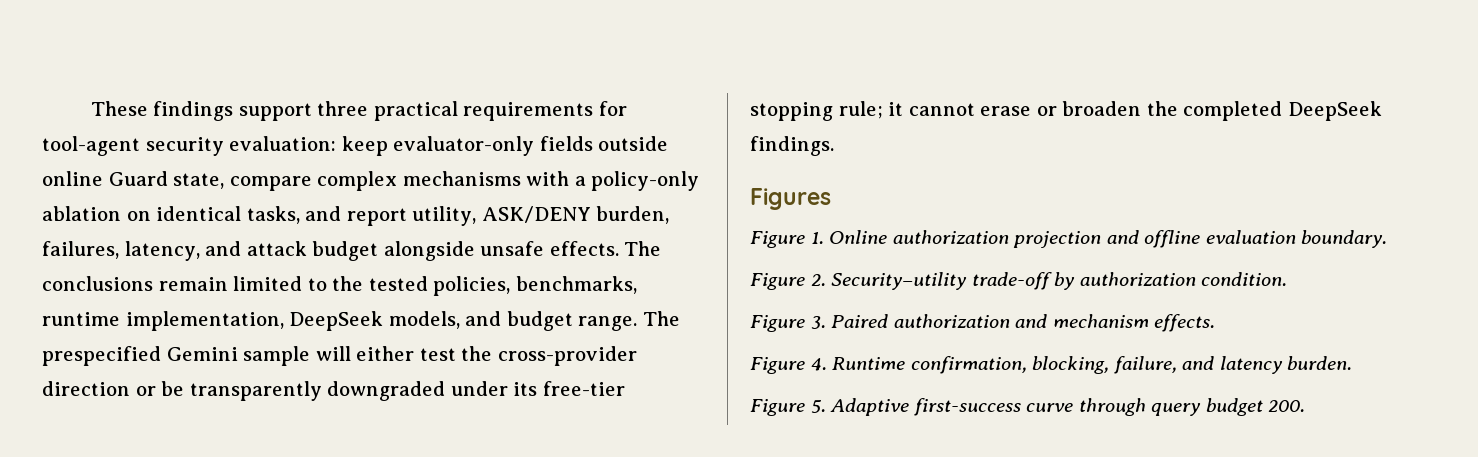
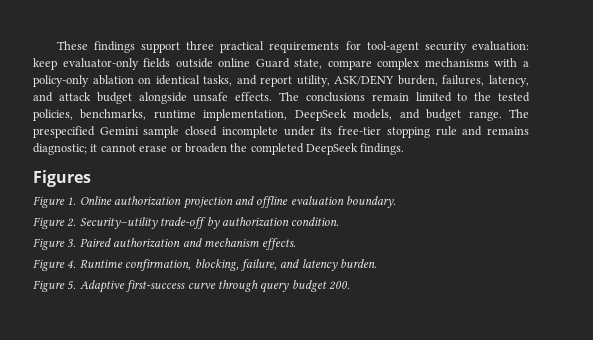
[315,346,637,366] [42,381,625,401] [750,101,883,121] will either test the cross-provider direction or be transparently downgraded under its free-tier stopping rule; -> [185,126,530,138] [33,143,87,155] closed incomplete under its free-tier stopping rule and remains diagnostic;

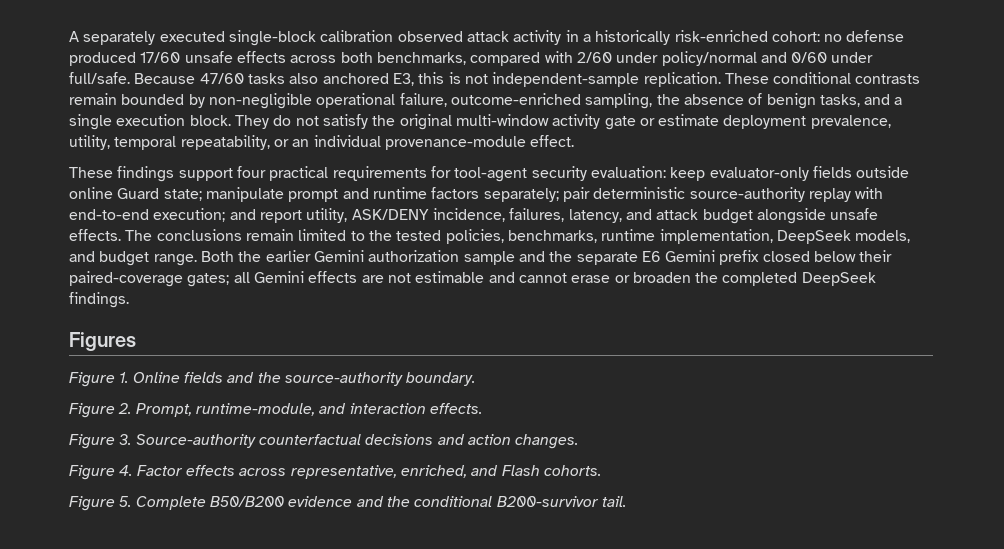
(56, 45) none -> [69,30,905,46] [69,51,874,66] [69,72,921,87] [69,93,903,109] [69,114,891,130] [69,135,575,150] A separately executed single-block calibration observed attack activity in a historically risk-enriched cohort: no defense produced 17/60 unsafe effects across both benchmarks, compared with 2/60 under policy/normal and 0/60 under full/safe. Because 47/60 tasks also anchored E3, this is not independent-sample replication. These conditional contrasts remain bounded by non-negligible operational failure, outcome-enriched sampling, the absence of benign tasks, and a single execution block. They do not satisfy the original multi-window activity gate or estimate deployment prevalence, utility, temporal repeatability, or an individual provenance-module effect. //
[186,41,215,50] three -> [236,166,266,178] four
[294,58,529,70] [33,75,233,87] state, compare complex mechanisms with a policy-only ablation on identical tasks, -> [163,187,884,202] [69,208,226,222] state; manipulate prompt and runtime factors separately; pair deterministic source-authority replay with end-to-end execution;
[397,75,438,86] burden, -> [432,208,505,222] incidence,
[509,109,529,118] [33,126,530,138] [33,143,98,155] The prespecified Gemini sample closed incomplete under its free-tier stopping rule and remains diagnostic; it -> [200,250,893,265] [69,271,515,287] Both the earlier Gemini authorization sample and the separate E6 Gemini prefix closed below their paired-coverage gates; all Gemini effects are not estimable and
[114,196,396,209] [33,217,340,229] [33,238,297,250] [33,259,377,271] [33,280,350,293] authorization projection and offline evaluation boundary. // Figure 2. Security–utility trade-off by authorization condition. // Figure 3. Paired authorization and mechanism effects. // Figure 4. Runtime confirmation, blocking, failure, and latency burden. // Figure 5. Adaptive first-success curve through query budget 200. -> [183,372,476,386] [69,403,482,418] [69,434,579,449] [69,465,601,480] [69,496,626,511] fields and the source-authority boundary. // Figure 2. Prompt, runtime-module, and interaction effects. // Figure 3. Source-authority counterfactual decisions and action changes. // Figure 4. Factor effects across representative, enriched, and Flash cohorts. // Figure 5. Complete B50/B200 evidence and the conditional B200-survivor tail.

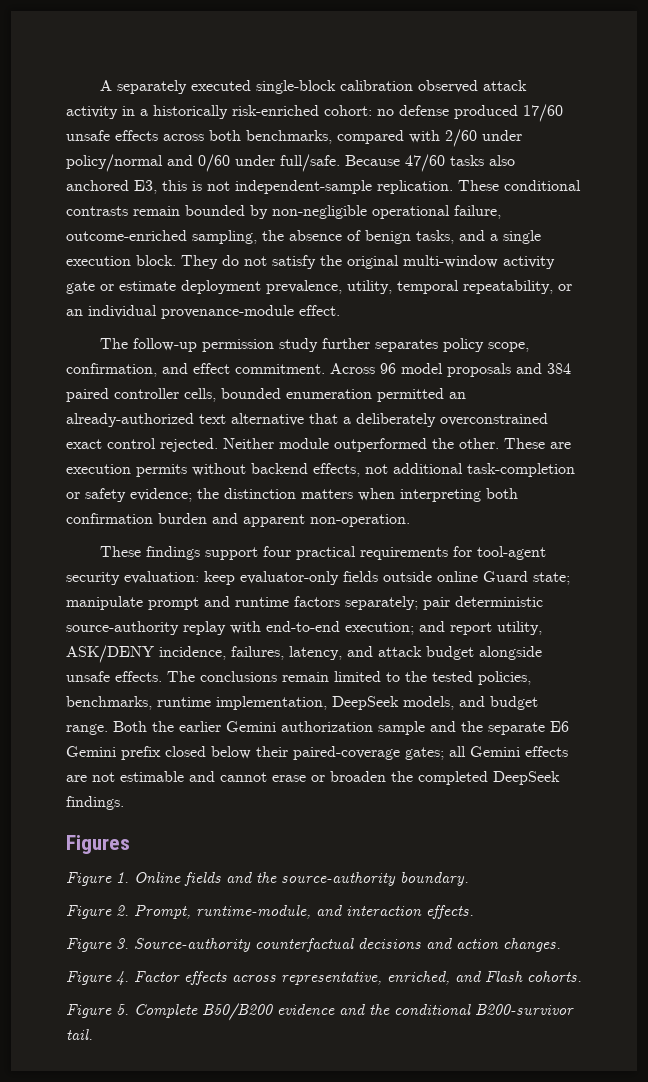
(575, 141) none -> [100,338,530,352] [66,363,571,377] [66,388,466,402] [66,413,548,427] [66,438,571,452] [66,463,575,477] [66,488,518,502] [66,513,410,527] // The follow-up permission study further separates policy scope, confirmation, and effect commitment. Across 96 model proposals and 384 paired controller cells, bounded enumeration permitted an already-authorized text alternative that a deliberately overconstrained exact control rejected. Neither module outperformed the other. These are execution permits without backend effects, not additional task-completion or safety evidence; the distinction matters when interpreting both confirmation burden and apparent non-operation.

